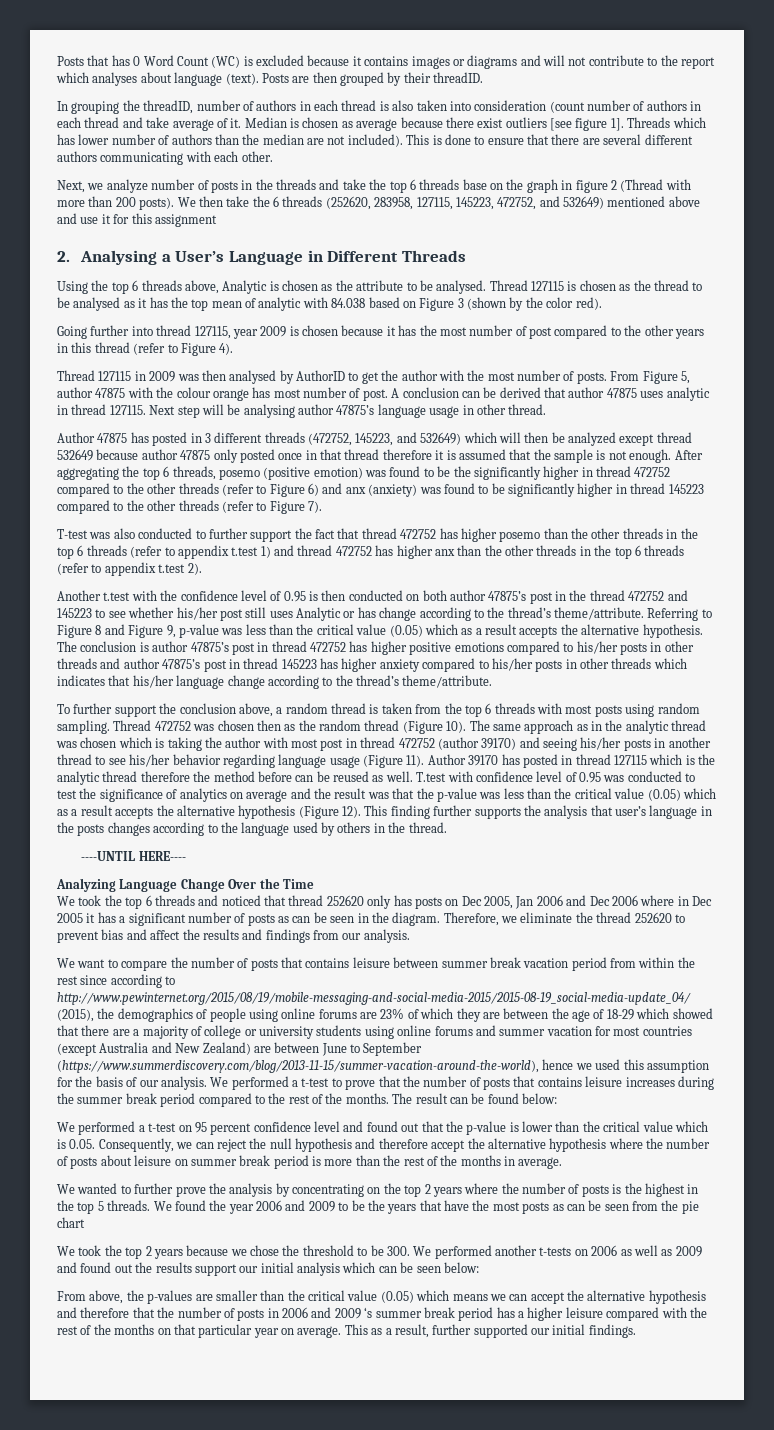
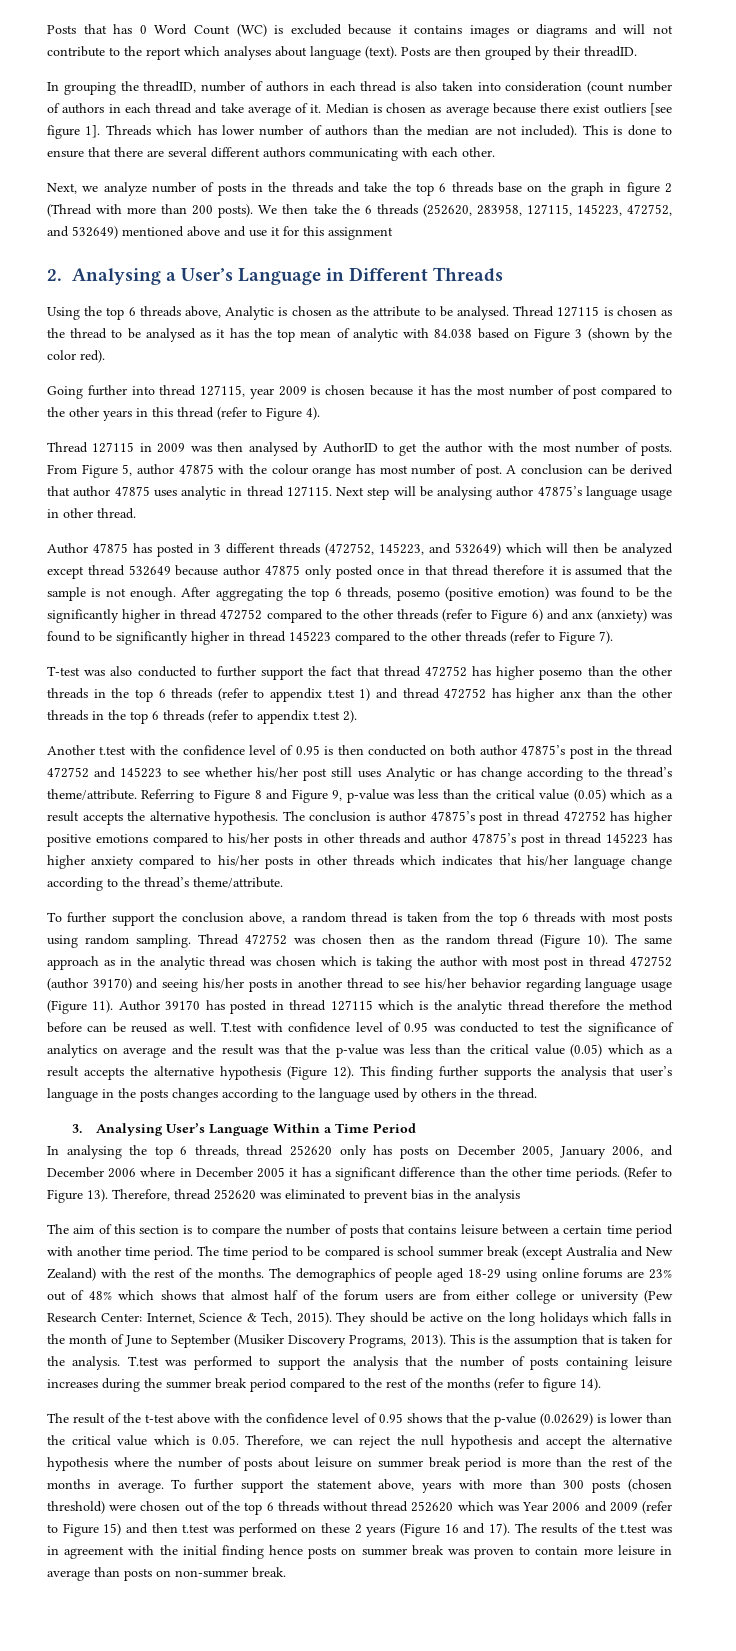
[81,851,186,861] [56,878,314,892] [57,895,286,909] ----UNTIL HERE---- // Analyzing Language Change Over the Time // We took the top 6 threads and noticed that -> [71,1123,417,1136] [47,1145,239,1159] 3. Analysing User’s Language Within a Time Period // In analysing the top 6 threads,
[461,895,610,909] Dec 2005, Jan 2006 and Dec -> [457,1145,673,1159] [47,1167,104,1178] December 2005, January 2006, and December
[692,896,712,906] Dec -> [195,1167,253,1178] December
[187,912,685,926] [57,929,410,943] [57,958,106,968] number of posts as can be seen in the diagram. Therefore, we eliminate the thread 252620 to prevent bias and affect the results and findings from our analysis. // We want -> [399,1167,673,1181] [47,1189,520,1203] [47,1224,193,1234] difference than the other time periods. (Refer to Figure 13). Therefore, thread 252620 was eliminated to prevent bias in the analysis // The aim of this section is
[441,957,695,971] [57,974,176,988] [57,992,691,1005] [57,1008,115,1022] summer break vacation period from within the rest since according to http://www.pewinternet.org/2015/08/19/mobile-messaging-and-social-media-2015/2015-08-19_social-media-update_04/ (2015), the -> [553,1224,673,1238] [47,1246,673,1260] [47,1268,291,1281] a certain time period with another time period. The time period to be compared is school summer break (except Australia and New Zealand) with the rest of the months. The
(246, 1015) none -> [437,1268,501,1282] aged 18-29
[407,1008,713,1022] [57,1025,692,1039] [57,1042,423,1056] [57,1059,709,1073] [57,1076,582,1090] of which they are between the age of 18-29 which showed that there are a majority of college or university students using online forums and summer vacation for most countries (except Australia and New Zealand) are between June to September (https://www.summerdiscovery.com/blog/2013-11-15/summer-vacation-around-the-world), hence we used this assumption for the basis of our analysis. We performed a t-test to prove that the number of posts that contains -> [47,1290,674,1304] [47,1312,673,1326] [47,1334,672,1348] [47,1356,628,1370] out of 48% which shows that almost half of the forum users are from either college or university (Pew Research Center: Internet, Science & Tech, 2015). They should be active on the long holidays which falls in the month of June to September (Musiker Discovery Programs, 2013). This is the assumption that is taken for the analysis. T.test was performed to support the analysis that the number of posts containing
[345,1093,557,1104] [57,1121,507,1135] months. The result can be found below: // We performed a t-test on 95 percent confidence level and found out that the p-value -> [447,1378,601,1392] [47,1413,593,1427] months (refer to figure 14). // The result of the t-test above with the confidence level of 0.95 shows that the p-value (0.02629)
[98,1138,174,1152] Consequently, -> [245,1435,304,1447] Therefore,
[378,1138,428,1149] therefore -> (541, 1440) none
[57,1183,699,1197] [57,1200,699,1214] [57,1217,85,1228] [57,1245,702,1259] [57,1262,479,1276] [57,1290,706,1304] [57,1307,707,1321] [57,1324,636,1338] // We wanted to further prove the analysis by concentrating on the top 2 years where the number of posts is the highest in the top 5 threads. We found the year 2006 and 2009 to be the years that have the most posts as can be seen from the pie chart // We took the top 2 years because we chose the threshold to be 300. We performed another t-tests on 2006 as well as 2009 and found out the results support our initial analysis which can be seen below: // From above, the p-values are smaller than the critical value (0.05) which means we can accept the alternative hypothesis and therefore that the number of posts in 2006 and 2009 ‘s summer break period has a higher leisure compared with the rest of the months on that particular year on average. This as a result, further supported our initial findings. -> [171,1479,672,1493] [47,1501,672,1515] [47,1523,672,1537] [47,1545,672,1559] [47,1567,286,1581] To further support the statement above, years with more than 300 posts (chosen threshold) were chosen out of the top 6 threads without thread 252620 which was Year 2006 and 2009 (refer to Figure 15) and then t.test was performed on these 2 years (Figure 16 and 17). The results of the t.test was in agreement with the initial finding hence posts on summer break was proven to contain more leisure in average than posts on non-summer break.

